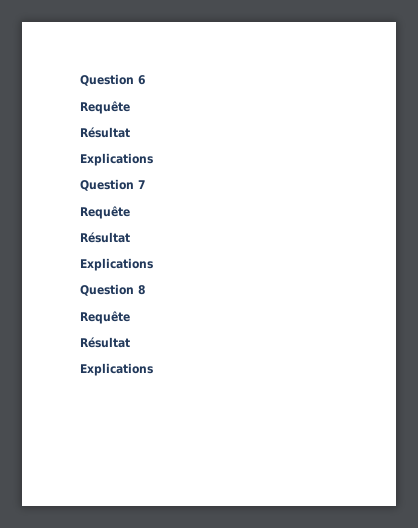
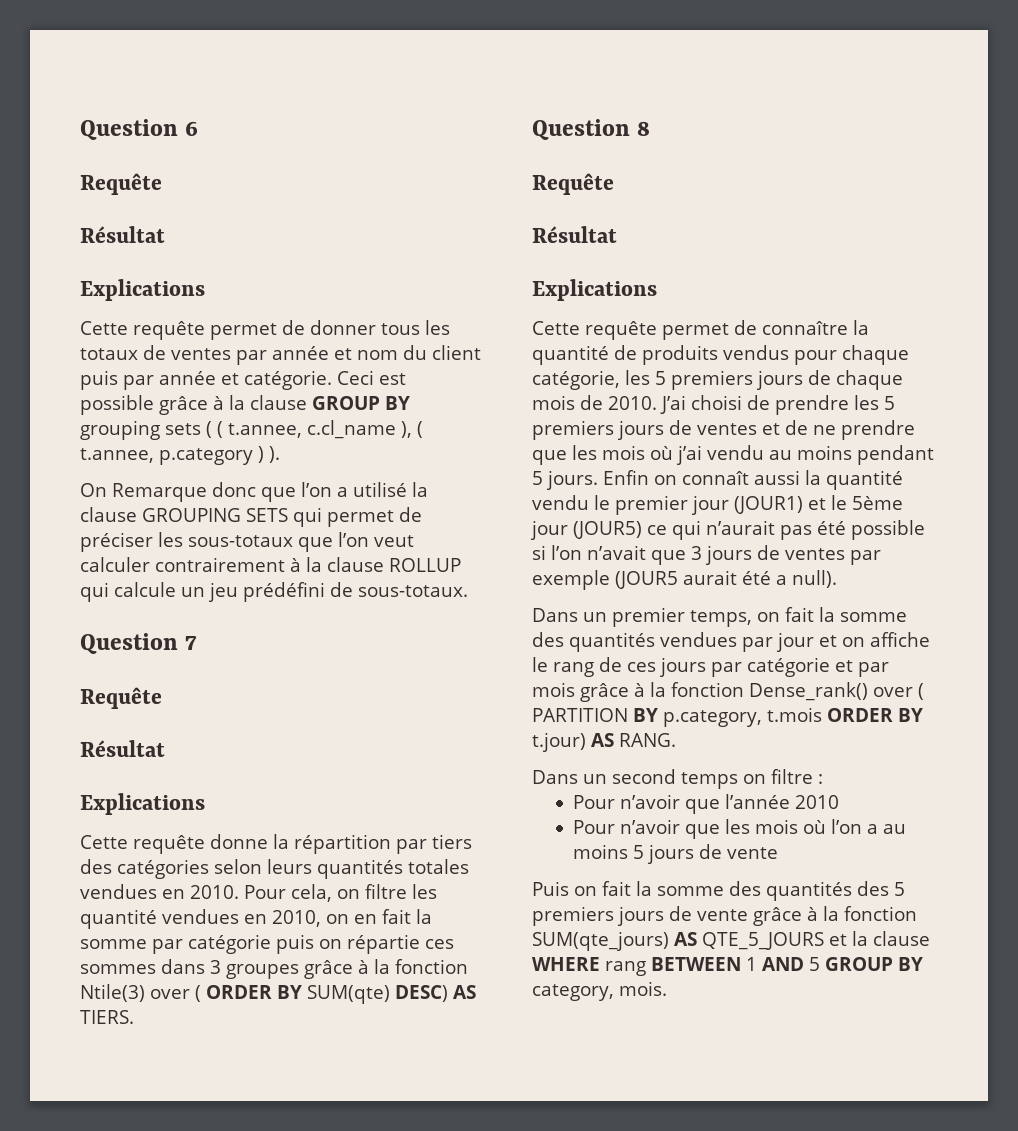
(153, 159) none -> [80,320,450,340] [80,345,481,365] [80,370,406,390] [80,395,410,415] [80,420,423,440] [80,446,280,465] [80,482,428,502] [80,507,422,527] [80,532,414,552] [80,557,461,572] [80,582,468,602] // Cette requête permet de donner tous les totaux de ventes par année et nom du client puis par année et catégorie. Ceci est possible grâce à la clause GROUP BY grouping sets ( ( t.annee, c.cl_name ), ( t.annee, p.category ) ). // On Remarque donc que l’on a utilisé la clause GROUPING SETS qui permet de préciser les sous-totaux que l’on veut calculer contrairement à la clause ROLLUP qui calcule un jeu prédéfini de sous-totaux.
(153, 264) none -> [80,834,472,854] [80,859,469,879] [80,884,437,902] [80,909,432,929] [80,934,454,954] [80,959,468,979] [80,984,476,1004] [80,1010,134,1024] // Cette requête donne la répartition par tiers des catégories selon leurs quantités totales vendues en 2010. Pour cela, on filtre les quantité vendues en 2010, on en fait la somme par catégorie puis on répartie ces sommes dans 3 groupes grâce à la fonction Ntile(3) over ( ORDER BY SUM(qte) DESC) AS TIERS.
(153, 369) none -> [532,320,869,340] [532,345,909,365] [532,370,903,390] [532,395,895,415] [532,420,915,440] [532,445,934,465] [532,470,903,490] [532,495,904,515] [530,520,926,540] [532,545,881,565] [532,570,838,590] [532,607,907,627] [532,632,930,652] [532,657,889,677] [532,682,924,702] [532,707,923,727] [532,732,676,752] [532,769,823,789] [573,794,840,814] [573,819,907,839] [573,844,779,864] [532,881,905,901] [532,906,917,926] [532,931,930,951] [532,957,923,976] [532,981,667,1001] // Cette requête permet de connaître la quantité de produits vendus pour chaque catégorie, les 5 premiers jours de chaque mois de 2010. J’ai choisi de prendre les 5 premiers jours de ventes et de ne prendre que les mois où j’ai vendu au moins pendant 5 jours. Enfin on connaît aussi la quantité vendu le premier jour (JOUR1) et le 5ème jour (JOUR5) ce qui n’aurait pas été possible si l’on n’avait que 3 jours de ventes par exemple (JOUR5 aurait été a null). // Dans un premier temps, on fait la somme des quantités vendues par jour et on affiche le rang de ces jours par catégorie et par mois grâce à la fonction Dense_rank() over ( PARTITION BY p.category, t.mois ORDER BY t.jour) AS RANG. // Dans un second temps on filtre : // Pour n’avoir que l’année 2010 // Pour n’avoir que les mois où l’on a au moins 5 jours de vente // Puis on fait la somme des quantités des 5 premiers jours de vente grâce à la fonction SUM(qte_jours) AS QTE_5_JOURS et la clause WHERE rang BETWEEN 1 AND 5 GROUP BY category, mois.

